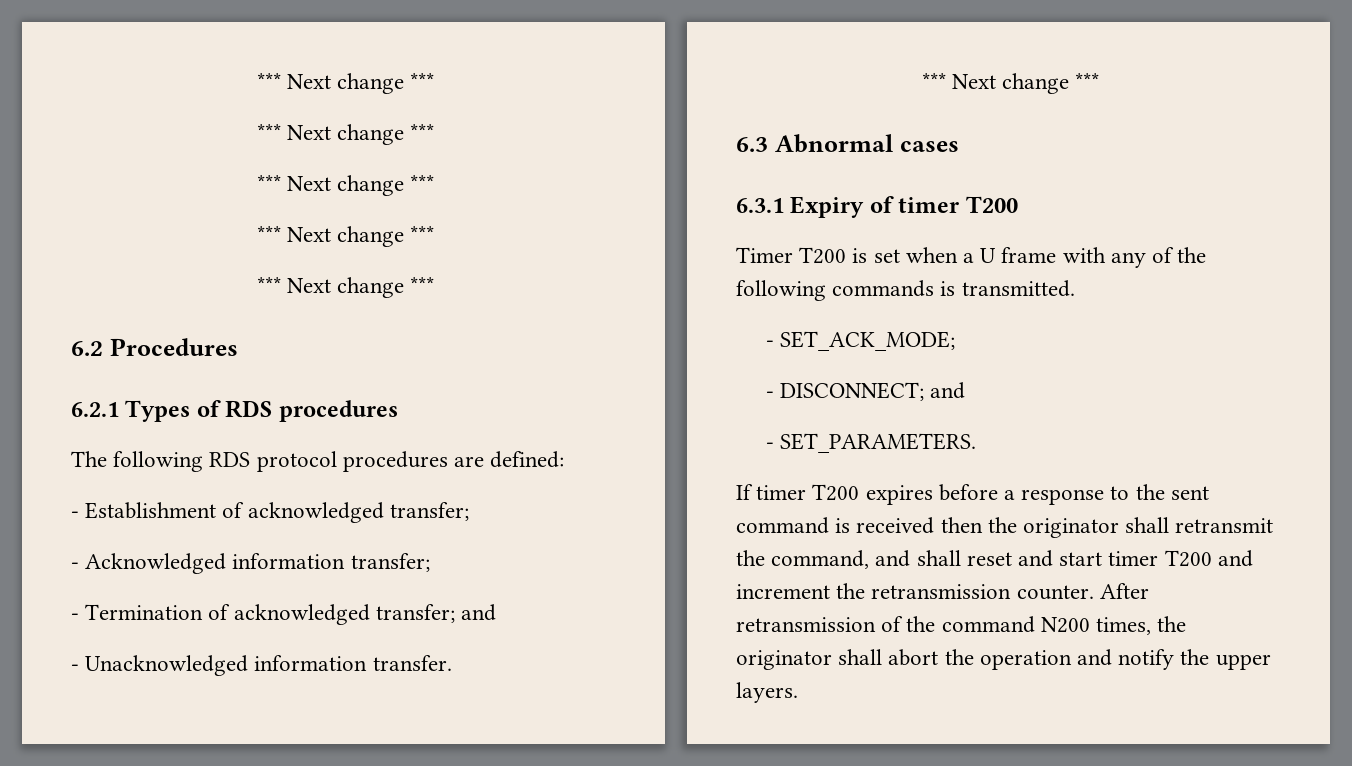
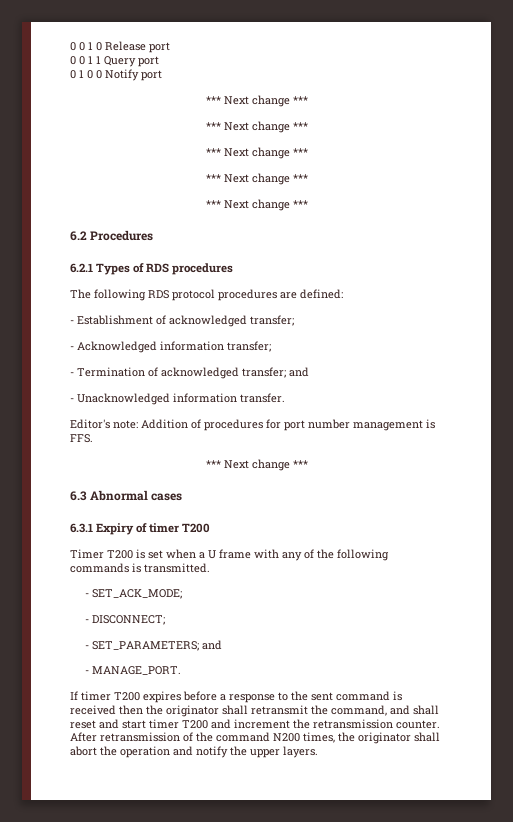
(256, 80) none -> [70,41,170,53] [70,56,159,67] [70,69,162,81] 0 0 1 0 Release port // 0 0 1 1 Query port // 0 1 0 0 Notify port //
(452, 663) none -> [70,419,435,431] [70,434,93,443] // Editor's note: Addition of procedures for port number management is FFS.
[930,382,966,399] [765,433,977,453] and // - SET_PARAMETERS. -> [85,640,223,651] [85,666,182,675] // - SET_PARAMETERS; and // - MANAGE_PORT.

